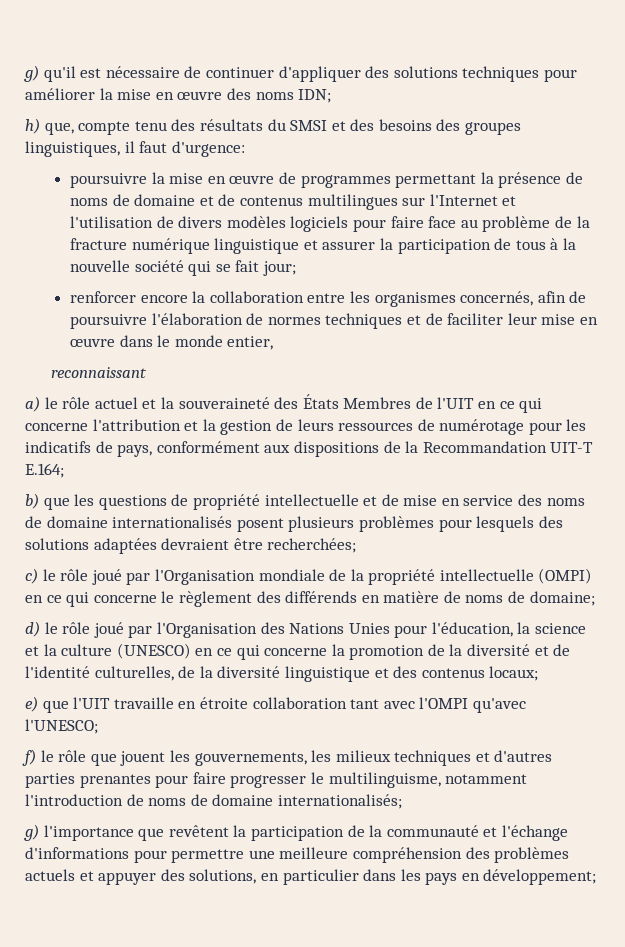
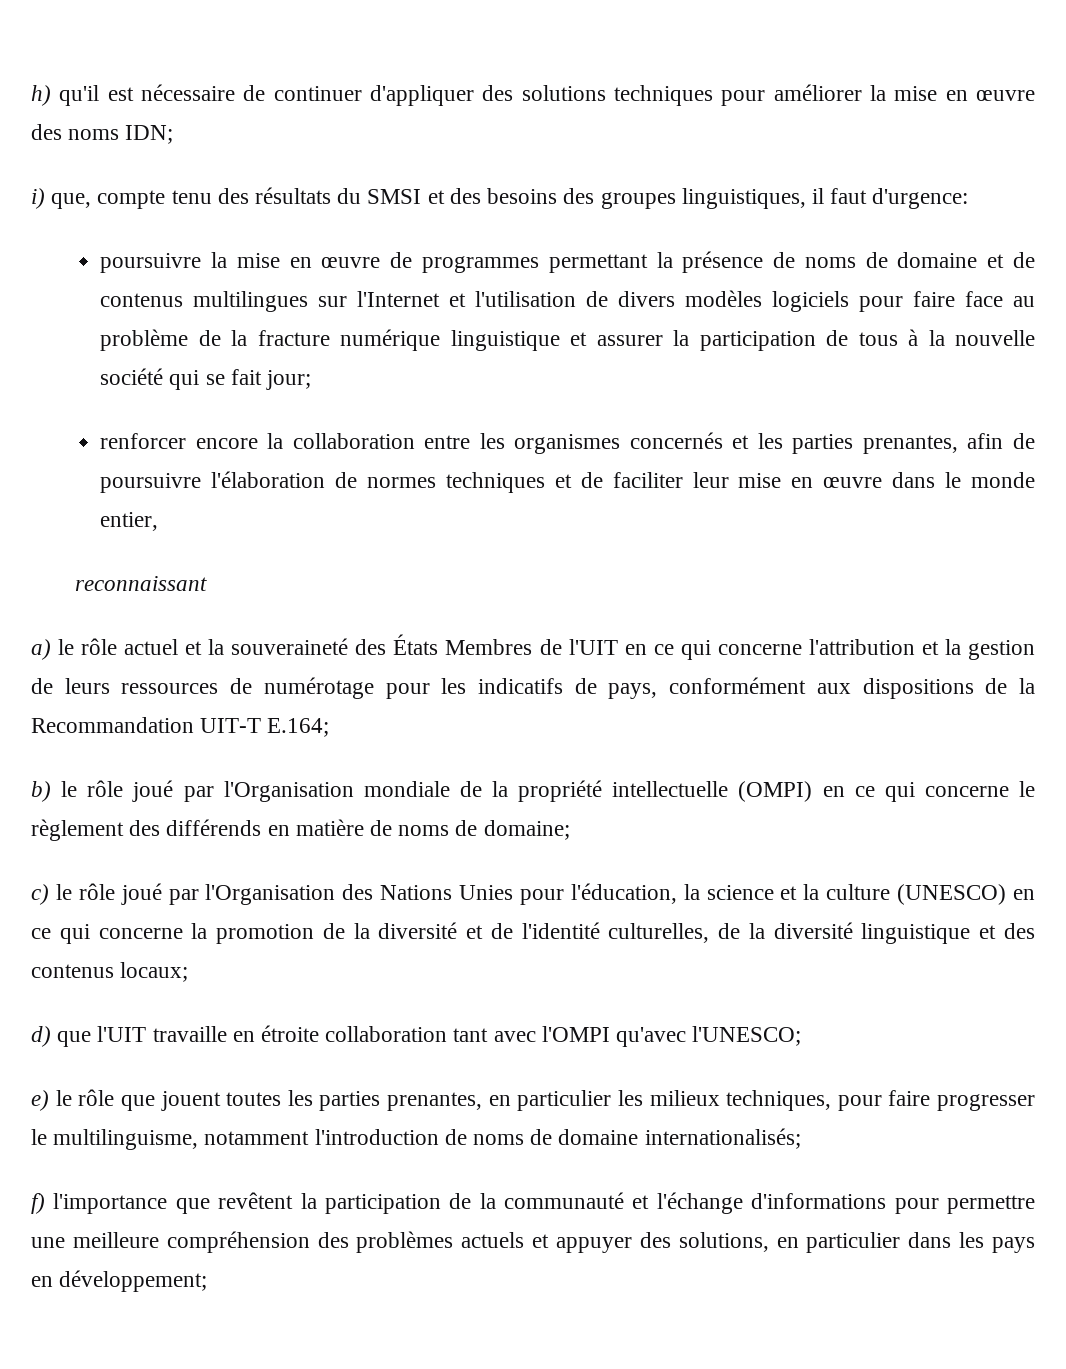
[24,65,39,82] g) -> [31,85,51,106] h)
[25,118,40,134] h) -> [31,188,45,209] i)
[460,291,534,306] concernés, -> [629,432,958,454] concernés et les parties prenantes,
[43,494,585,510] [25,516,563,532] [25,538,357,554] [25,568,38,584] que les questions de propriété intellectuelle et de mise en service des noms de domaine internationalisés posent plusieurs problèmes pour lesquels des solutions adaptées devraient être recherchées; // c) -> (51, 791) none
[25,621,40,637] d) -> [31,884,49,905] c)
[25,696,38,712] e) -> [31,1026,51,1047] d)
[22,749,36,766] f) -> [31,1090,49,1111] e)
[169,750,553,766] [25,773,151,788] les gouvernements, les milieux techniques et d'autres parties prenantes -> [226,1090,832,1111] toutes les parties prenantes, en particulier les milieux techniques,
[24,824,39,841] g) -> [31,1193,45,1214] f)

